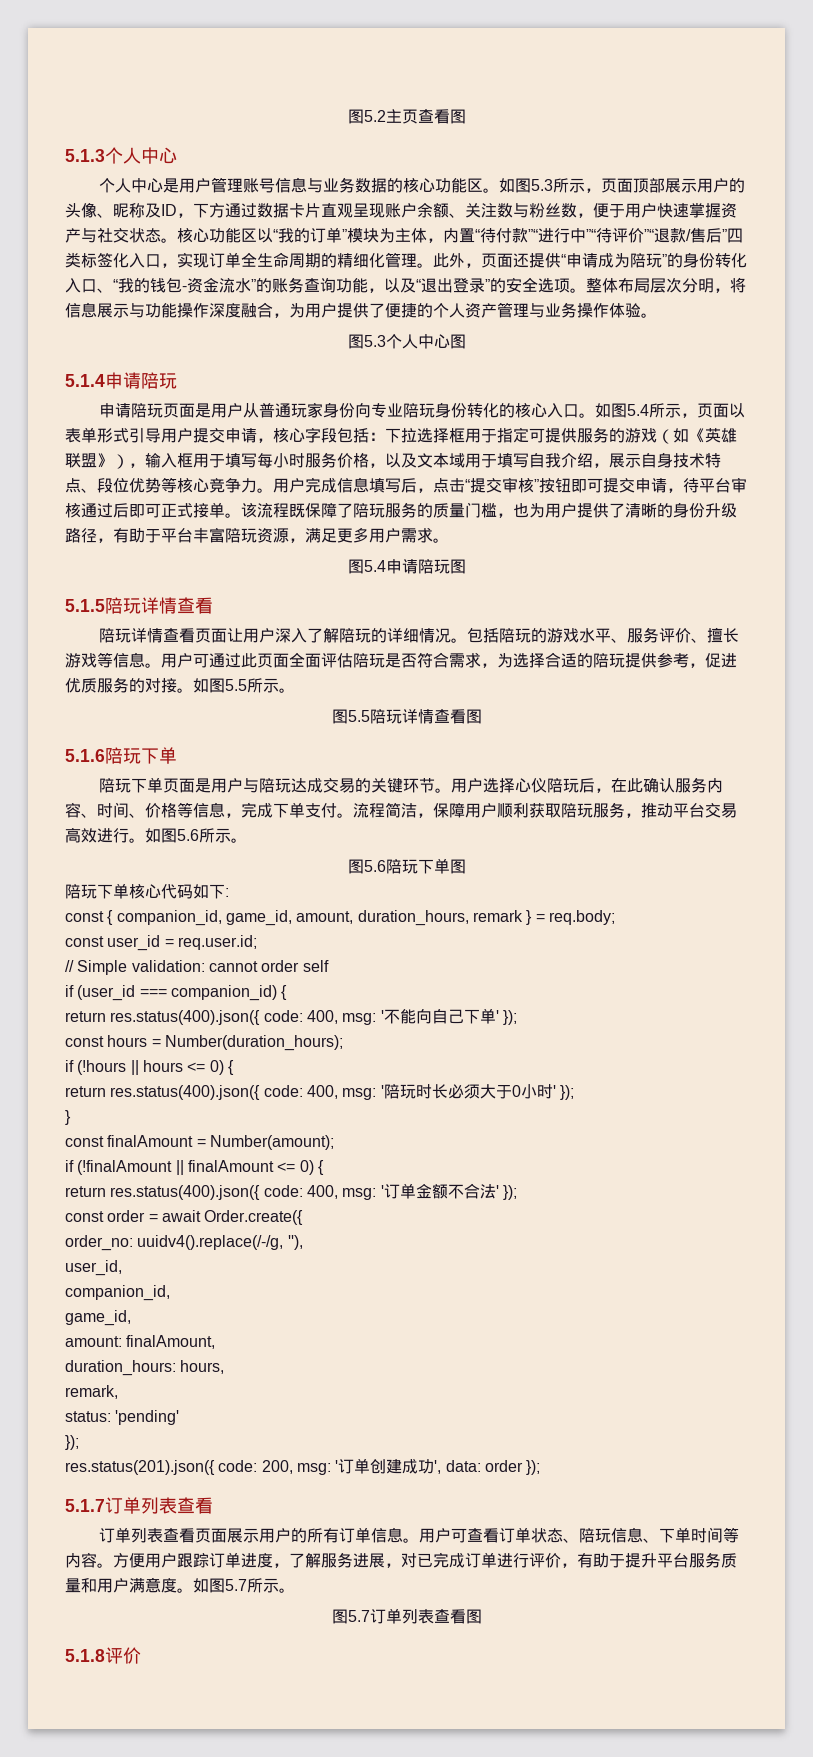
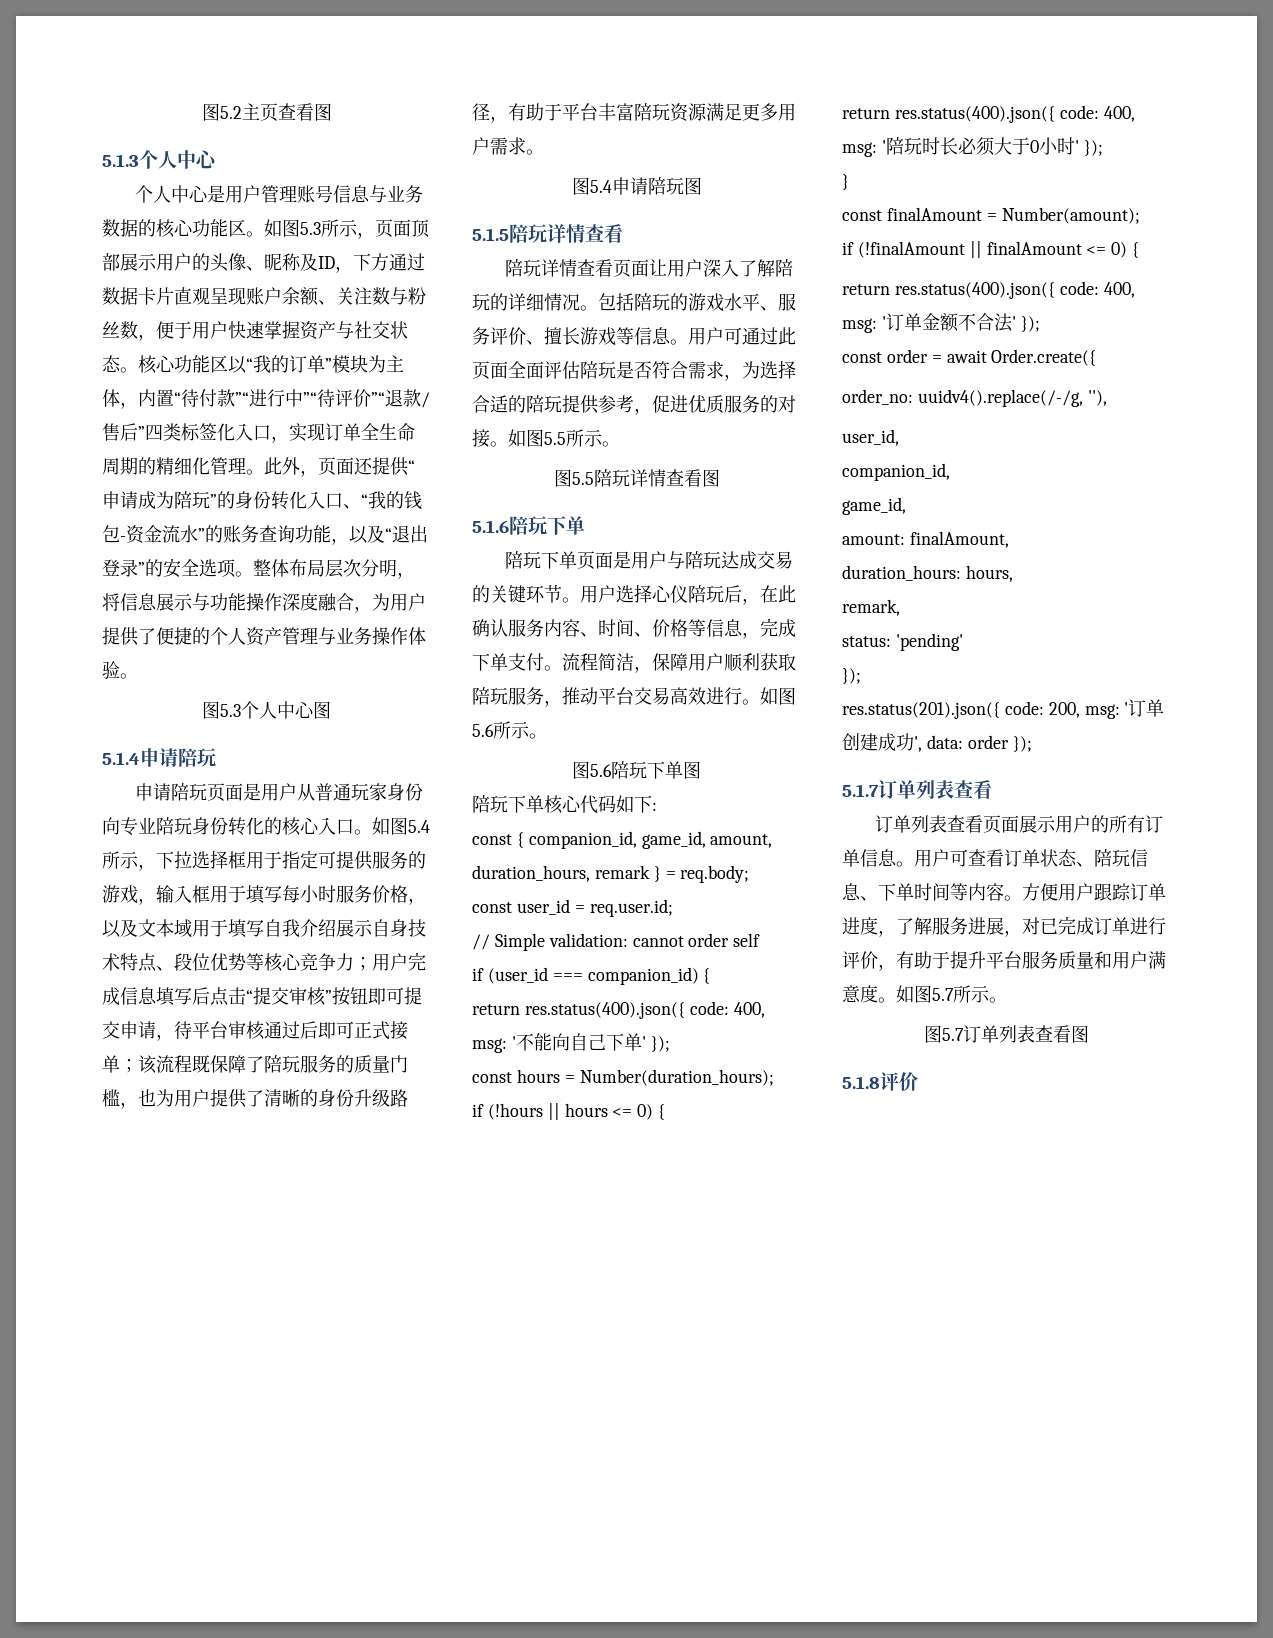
[696,403,745,418] [65,427,385,443] 页面以表单形式引导用户提交申请，核心字段包括： -> (156, 867) none
[657,428,737,444] [65,453,129,469] （如《英雄联盟》） -> (138, 894) none
[593,463,609,468] ， -> (336, 928) none
[257,488,273,493] 。 -> [354,957,372,971] ；
[417,488,433,493] ， -> (210, 996) none
[225,513,241,518] 。 -> [120,1059,138,1073] ；
[289,538,305,543] ， -> (707, 112) none

